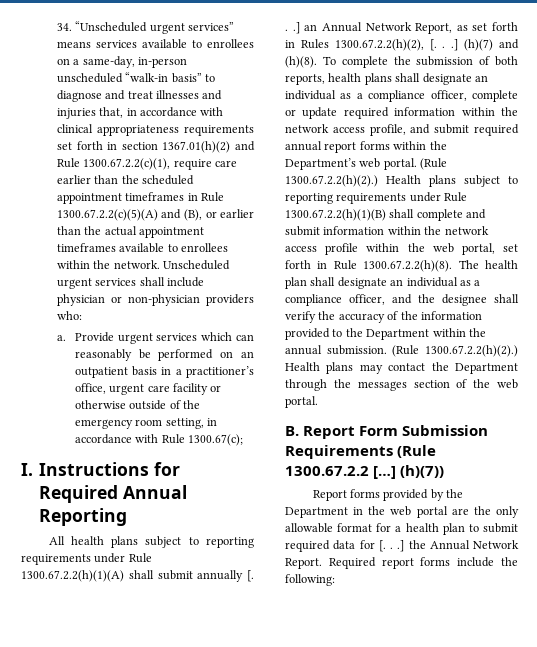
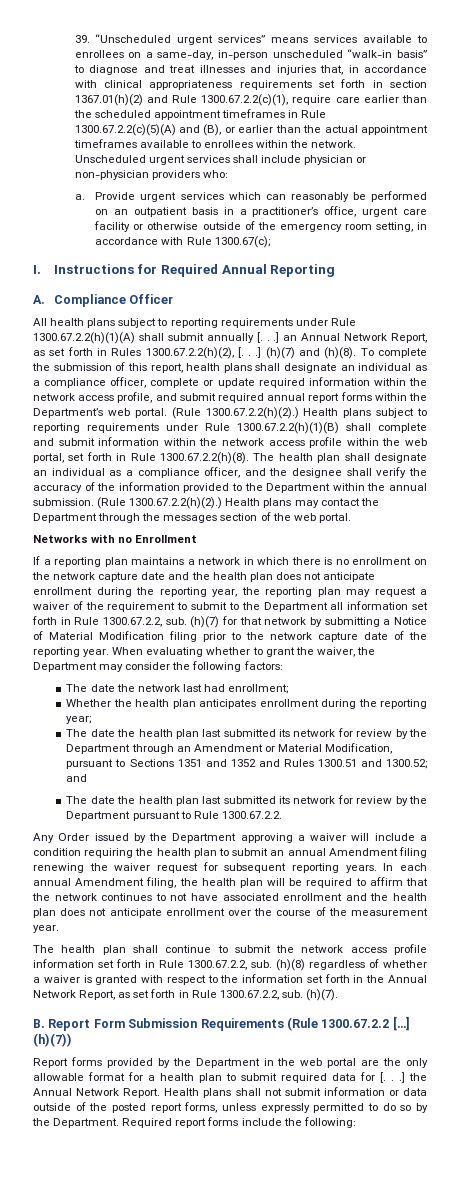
[56,23,72,31] 34. -> [74,35,90,43] 39.
(128, 517) none -> [33,294,174,307] // A. Compliance Officer
[495,56,518,66] [285,74,325,85] both reports, -> [127,363,183,373] this report,
(318, 402) none -> [33,534,198,543] [33,556,428,567] [32,572,376,582] [33,587,427,597] [33,601,428,612] [32,616,427,628] [33,631,427,642] [33,647,375,657] [33,661,283,672] [66,684,289,694] [66,699,427,709] [66,716,92,724] [66,728,428,739] [66,743,393,754] [66,759,428,769] [66,774,88,782] [66,795,428,806] [66,811,282,821] [33,833,427,843] [33,847,427,858] [33,862,427,873] [33,877,429,888] [32,893,428,901] [33,907,428,918] [33,925,59,933] [33,944,428,955] [33,959,427,971] [33,974,428,985] [33,989,338,1001] // Networks with no Enrollment // If a reporting plan maintains a network in which there is no enrollment on the network capture date and the health plan does not anticipate enrollment during the reporting year, the reporting plan may request a waiver of the requirement to submit to the Department all information set forth in Rule 1300.67.2.2, sub. (h)(7) for that network by submitting a Notice of Material Modification filing prior to the network capture date of the reporting year. When evaluating whether to grant the waiver, the Department may consider the following factors: // The date the network last had enrollment; // Whether the health plan anticipates enrollment during the reporting year; // The date the health plan last submitted its network for review by the Department through an Amendment or Material Modification, pursuant to Sections 1351 and 1352 and Rules 1300.51 and 1300.52; and // The date the health plan last submitted its network for review by the Department pursuant to Rule 1300.67.2.2. // Any Order issued by the Department approving a waiver will include a condition requiring the health plan to submit an annual Amendment filing renewing the waiver request for subsequent reporting years. In each annual Amendment filing, the health plan will be required to affirm that the network continues to not have associated enrollment and the health plan does not anticipate enrollment over the course of the measurement year. // The health plan shall continue to submit the network access profile information set forth in Rule 1300.67.2.2, sub. (h)(8) regardless of whether a waiver is granted with respect to the information set forth in the Annual Network Report, as set forth in Rule 1300.67.2.2, sub. (h)(7).
(322, 563) none -> [164,1087,427,1098] [33,1102,429,1113] [32,1118,120,1128] Health plans shall not submit information or data outside of the posted report forms, unless expressly permitted to do so by the Department.

